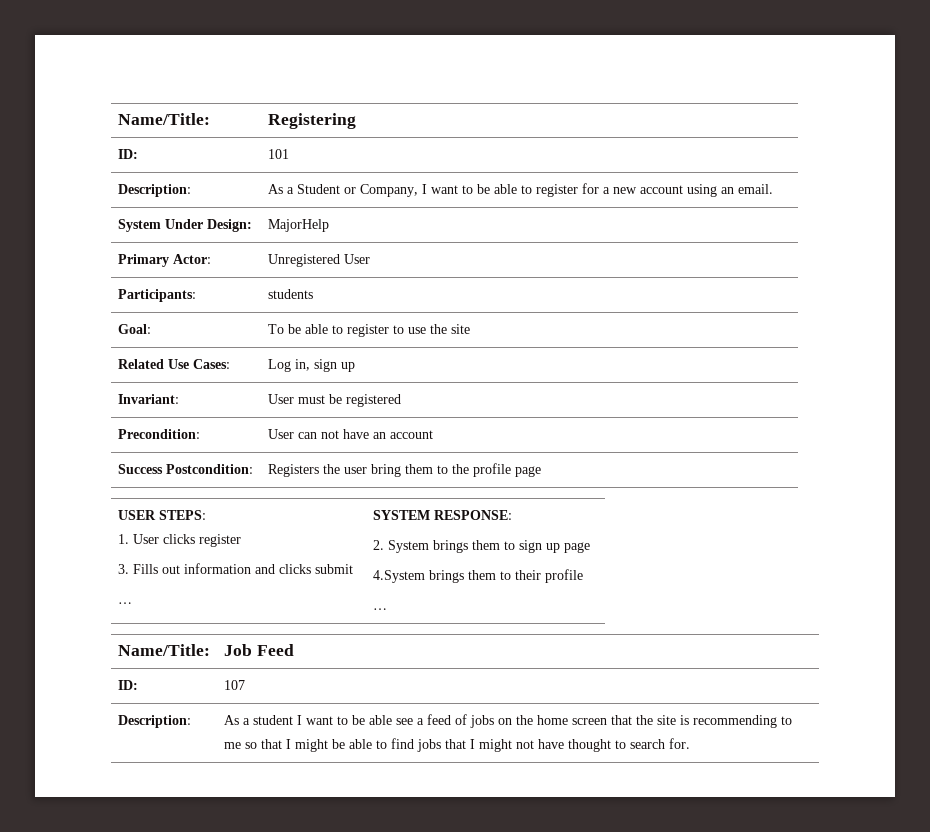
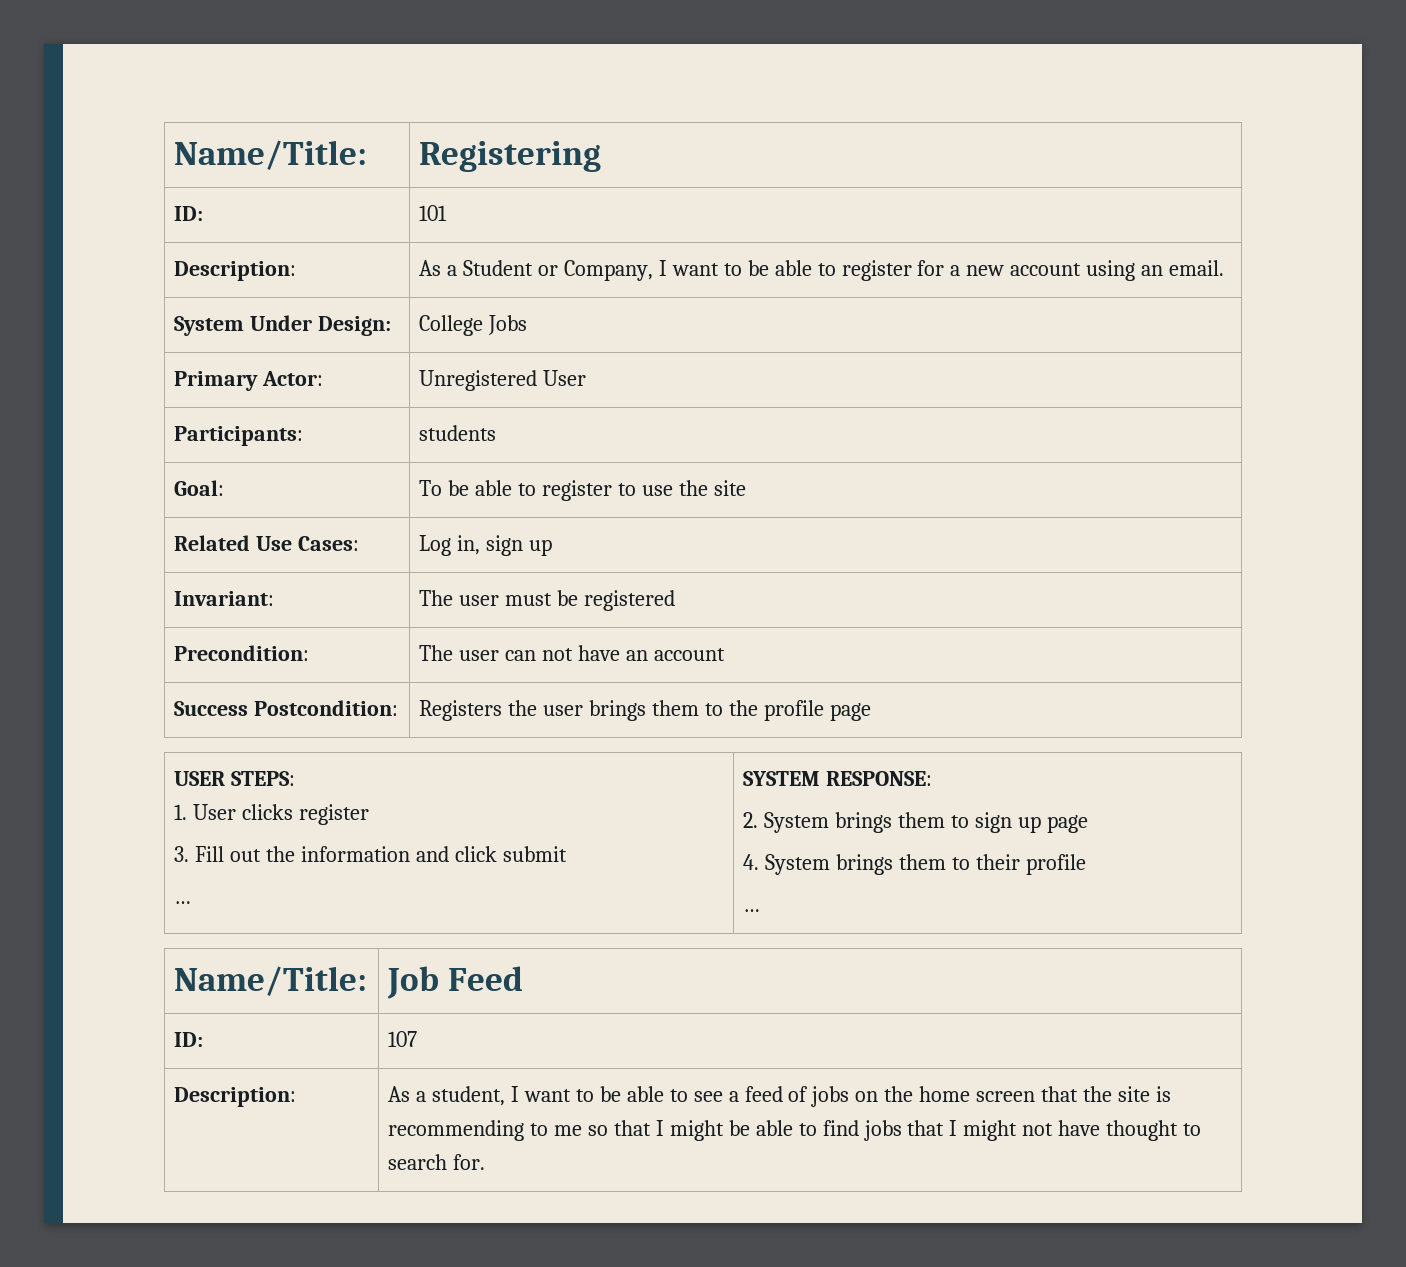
[267,219,329,232] MajorHelp -> [419,315,528,336] College Jobs
[267,394,294,404] User -> [419,590,500,606] The user
[267,429,294,439] User -> [419,645,500,661] The user
[370,464,401,477] bring -> [588,700,646,721] brings
[132,564,180,574] Fills out -> [195,846,295,862] Fill out the
[278,564,311,574] clicks -> [454,846,497,862] click
[372,570,425,583] 4.System -> [743,854,831,875] 4. System
[252,715,392,725] student I want to be able -> [432,1086,688,1106] student, I want to be able to

